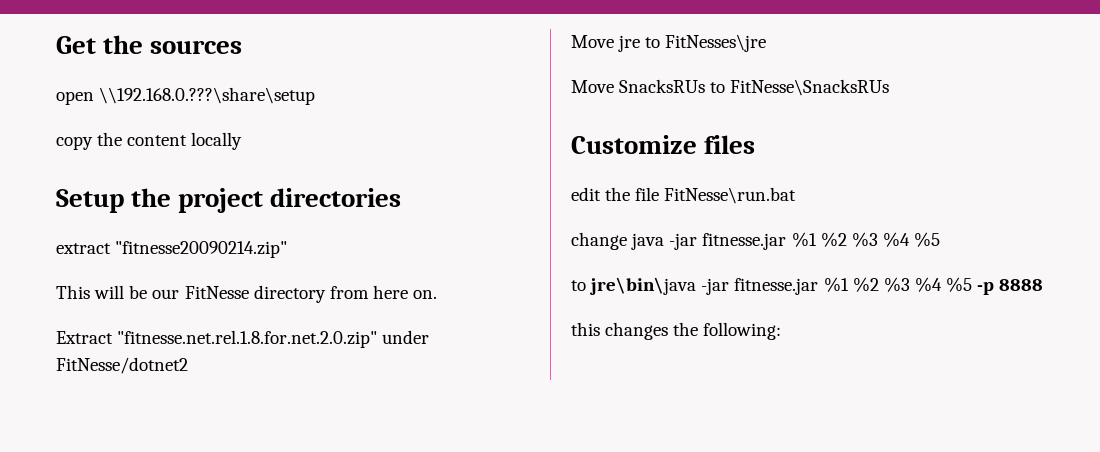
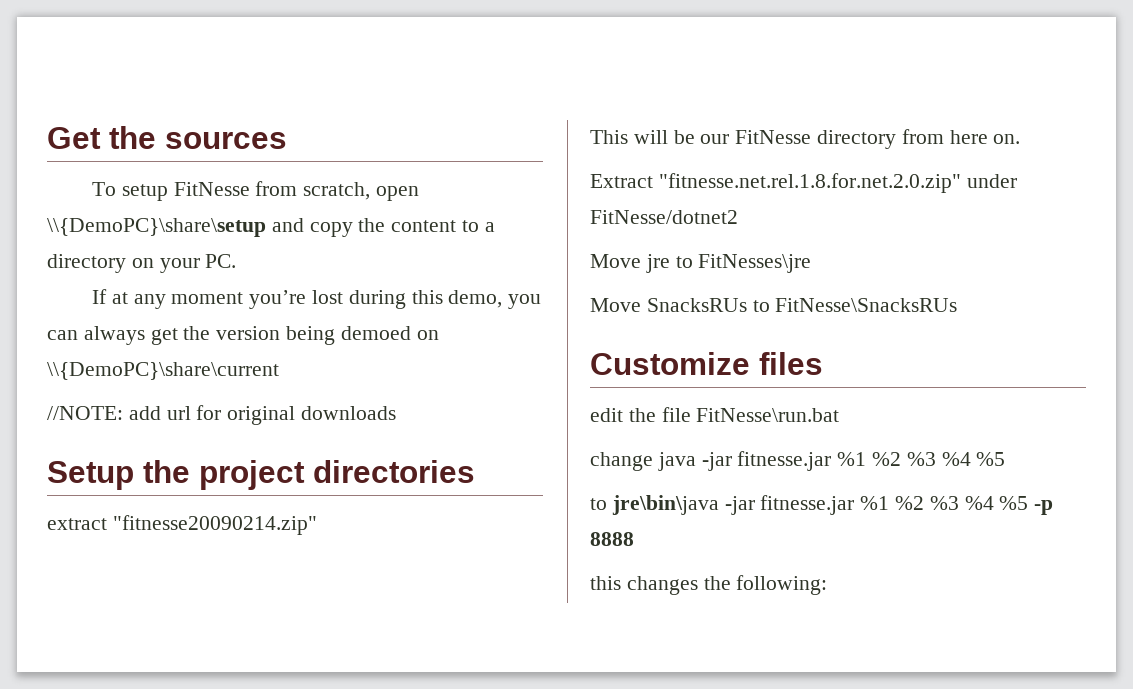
[56,87,316,105] [56,132,243,150] open \\192.168.0.???\share\setup // copy the content locally -> [92,181,420,201] [47,218,495,237] [47,254,237,273] [92,289,542,309] [47,326,439,345] [47,362,279,380] [47,405,397,425] To setup FitNesse from scratch, open \\{DemoPC}\share\setup and copy the content to a directory on your PC. // If at any moment you’re lost during this demo, you can always get the version being demoed on \\{DemoPC}\share\current // //NOTE: add url for original downloads

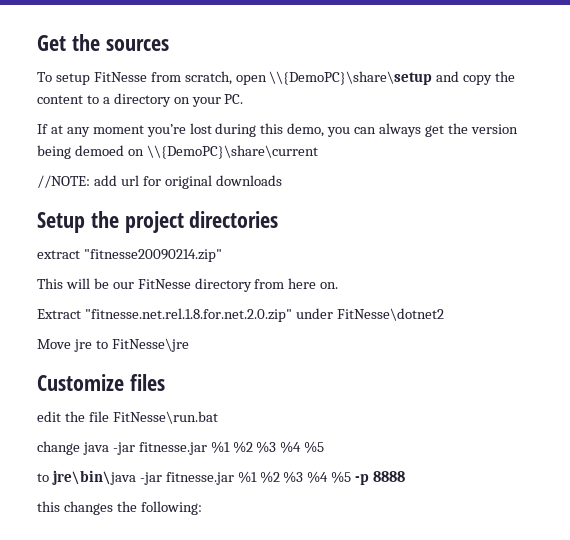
[590,210,738,224] FitNesse/dotnet2 -> [336,308,444,321] FitNesse\dotnet2
[698,254,812,273] [590,298,958,312] FitNesses\jre // Move SnacksRUs to FitNesse\SnacksRUs -> [111,338,189,352] FitNesse\jre

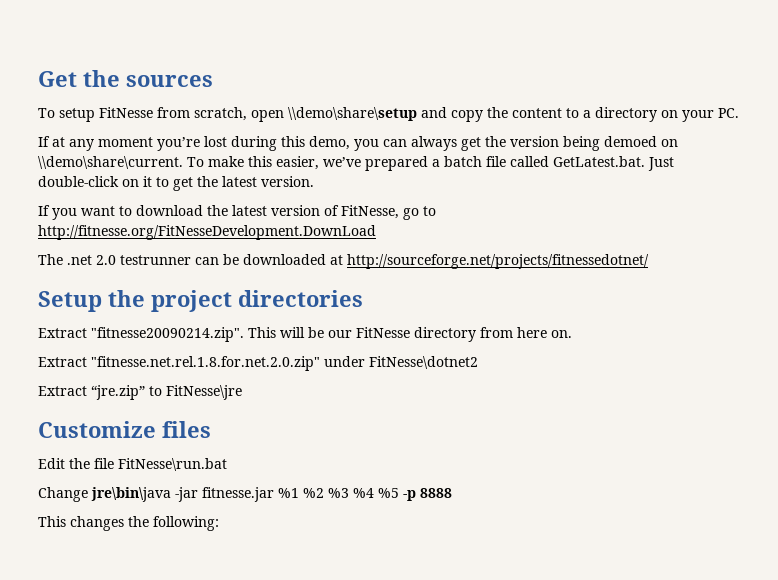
[269,71,433,85] \\{DemoPC}\share\setup -> [288,107,417,121] \\demo\share\setup
[146,145,318,159] [37,175,282,189] \\{DemoPC}\share\current // //NOTE: add url for original downloads -> [38,156,674,171] [38,176,314,191] [38,205,436,220] [38,225,376,240] [38,254,649,269] \\demo\share\current. To make this easier, we’ve prepared a batch file called GetLatest.bat. Just double-click on it to get the latest version. // If you want to download the latest version of FitNesse, go to http://fitnesse.org/FitNesseDevelopment.DownLoad // The .net 2.0 testrunner can be downloaded at http://sourceforge.net/projects/fitnessedotnet/
[37,249,222,262] extract "fitnesse20090214.zip" // -> [38,327,244,342] Extract "fitnesse20090214.zip".
[37,339,92,352] Move jre -> [38,385,145,400] Extract “jre.zip”
[37,411,61,422] edit -> [38,458,65,469] Edit
[37,441,325,455] [37,473,49,482] change java -jar fitnesse.jar %1 %2 %3 %4 %5 // to -> [38,487,88,502] Change
[37,501,60,512] this -> [38,516,66,527] This

